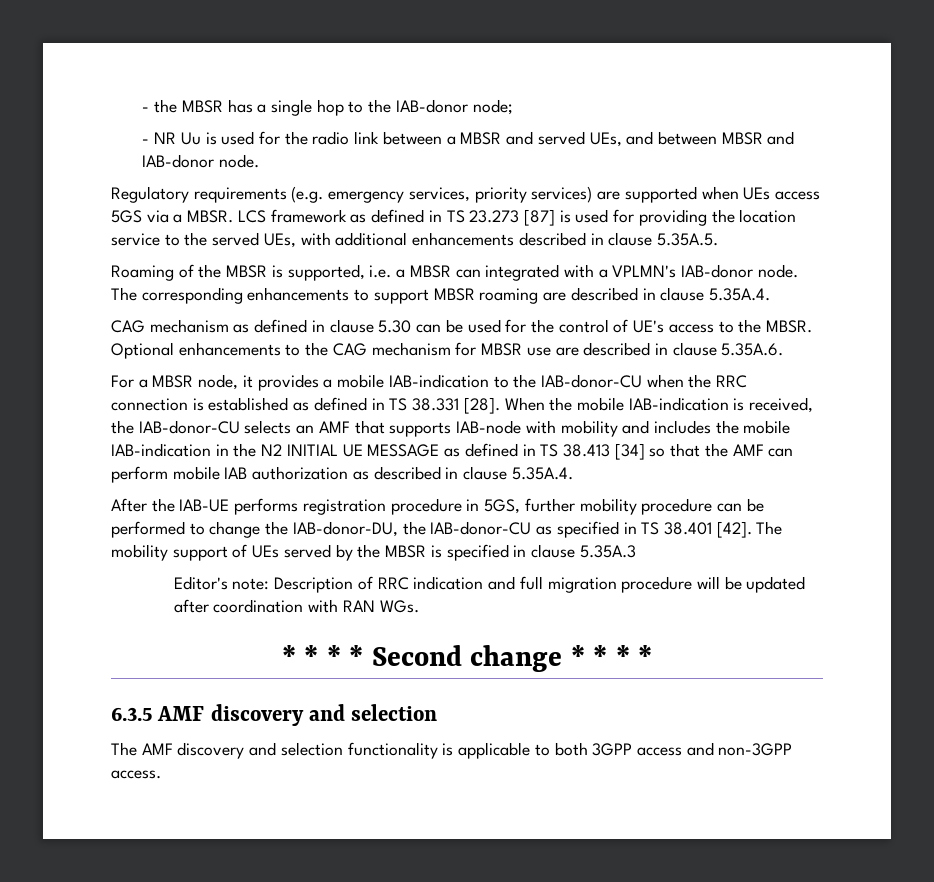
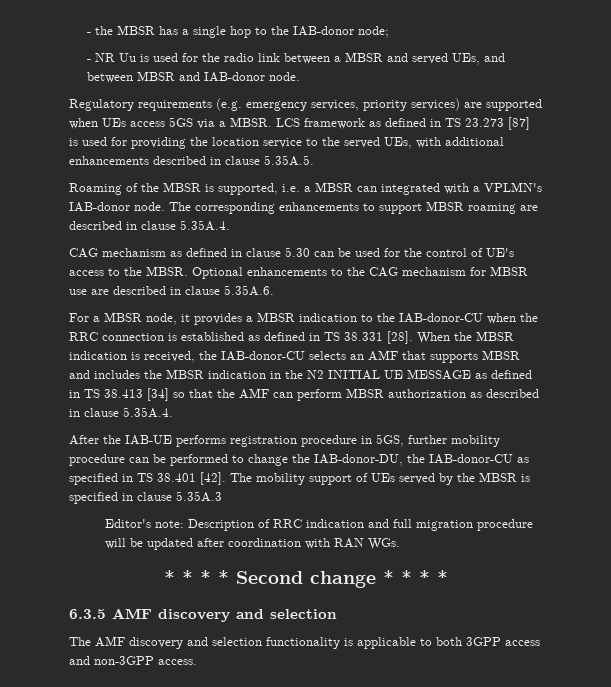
[337,374,489,388] mobile IAB-indication -> [257,312,357,322] MBSR indication
[576,397,729,411] mobile IAB-indication -> [476,331,514,341] [69,351,127,360] MBSR indication
[456,420,618,437] IAB-node with mobility -> [482,350,520,360] MBSR
[743,420,791,434] [111,443,211,457] mobile IAB-indication -> [166,369,266,379] MBSR indication
[172,466,248,480] mobile IAB -> [346,388,384,398] MBSR

